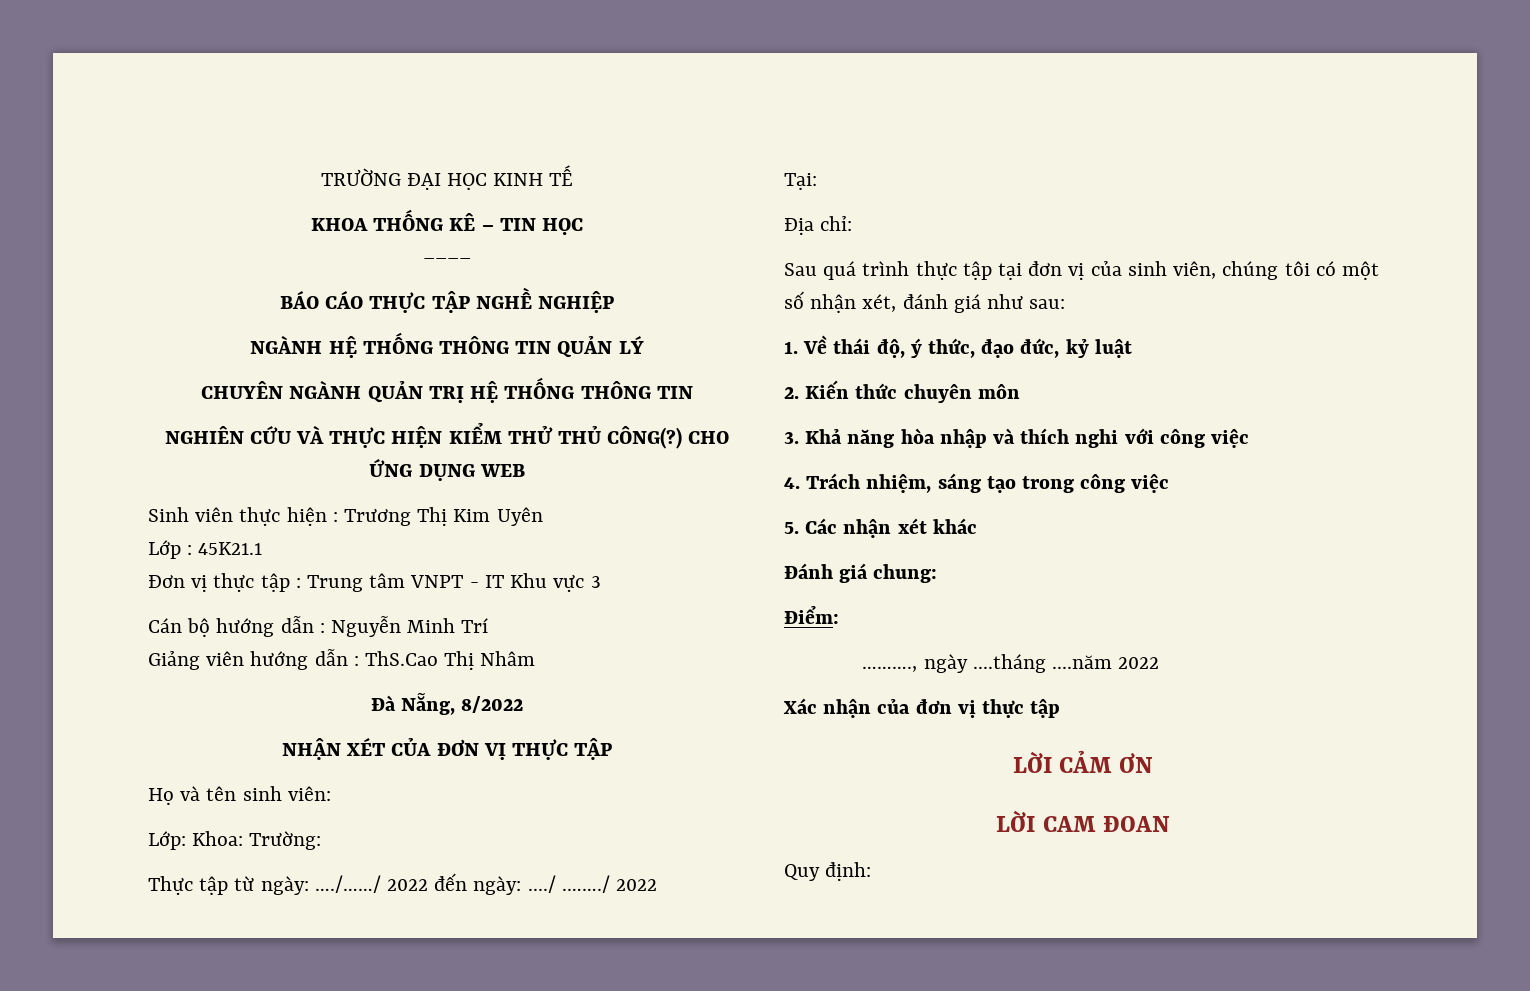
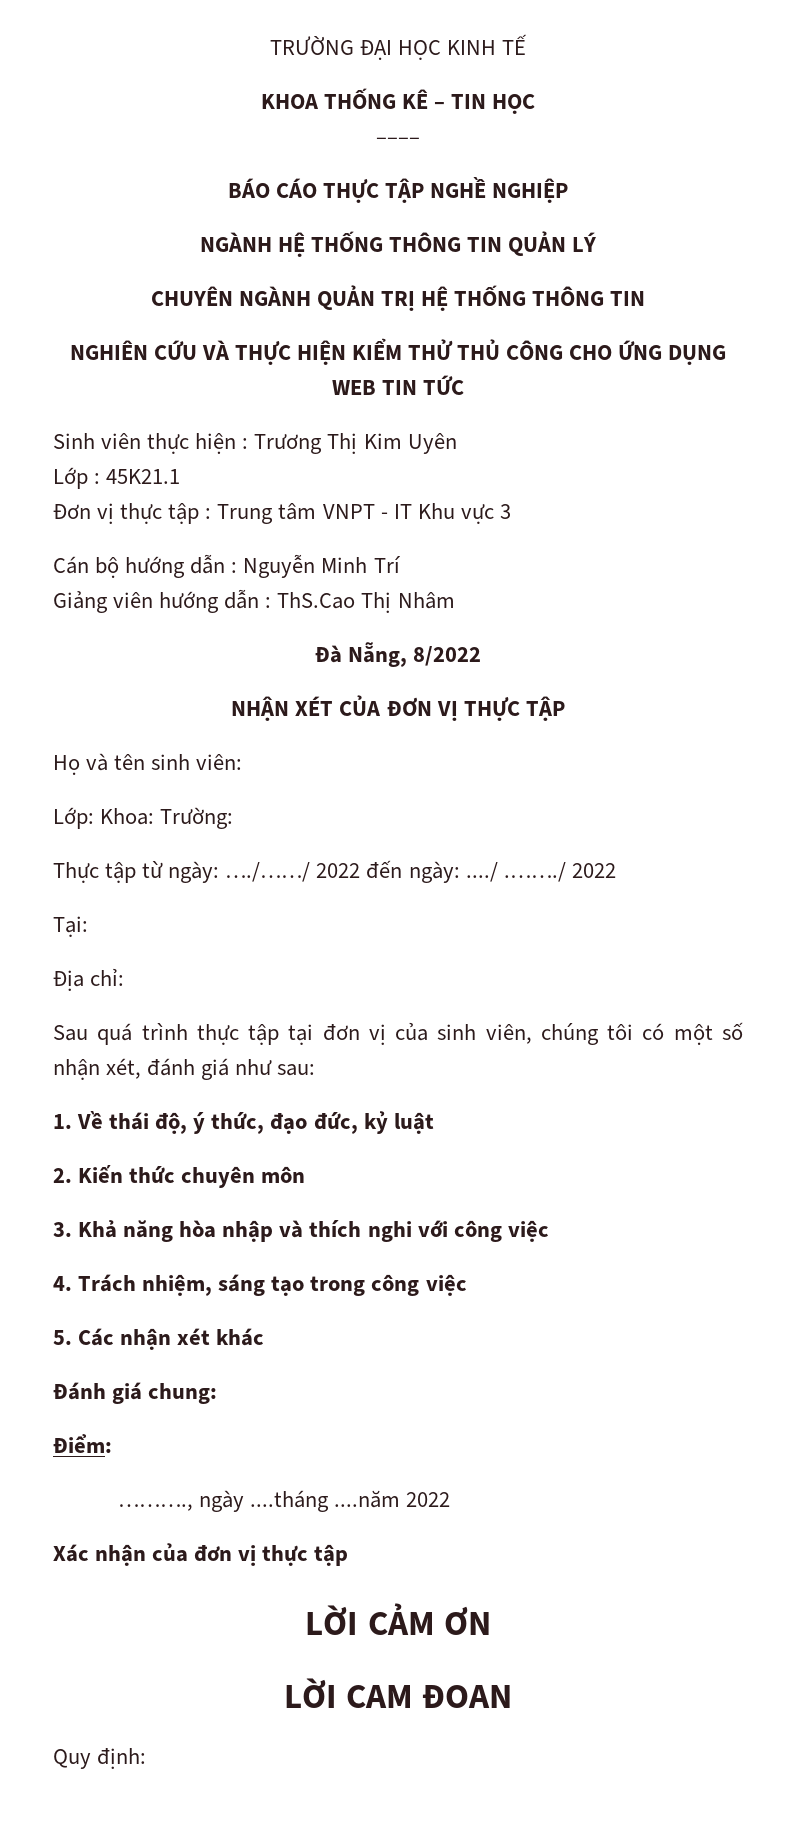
[607,426,683,449] CÔNG(?) -> [506,340,564,360] CÔNG
(525, 470) none -> [382,375,465,395] TIN TỨC

